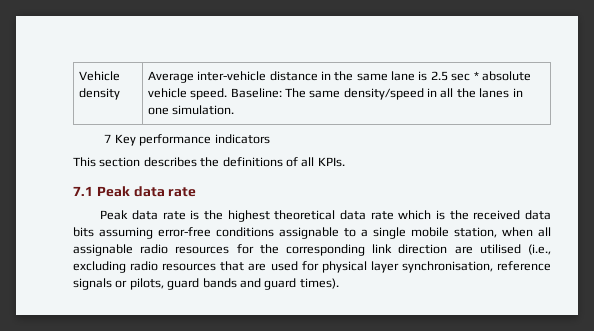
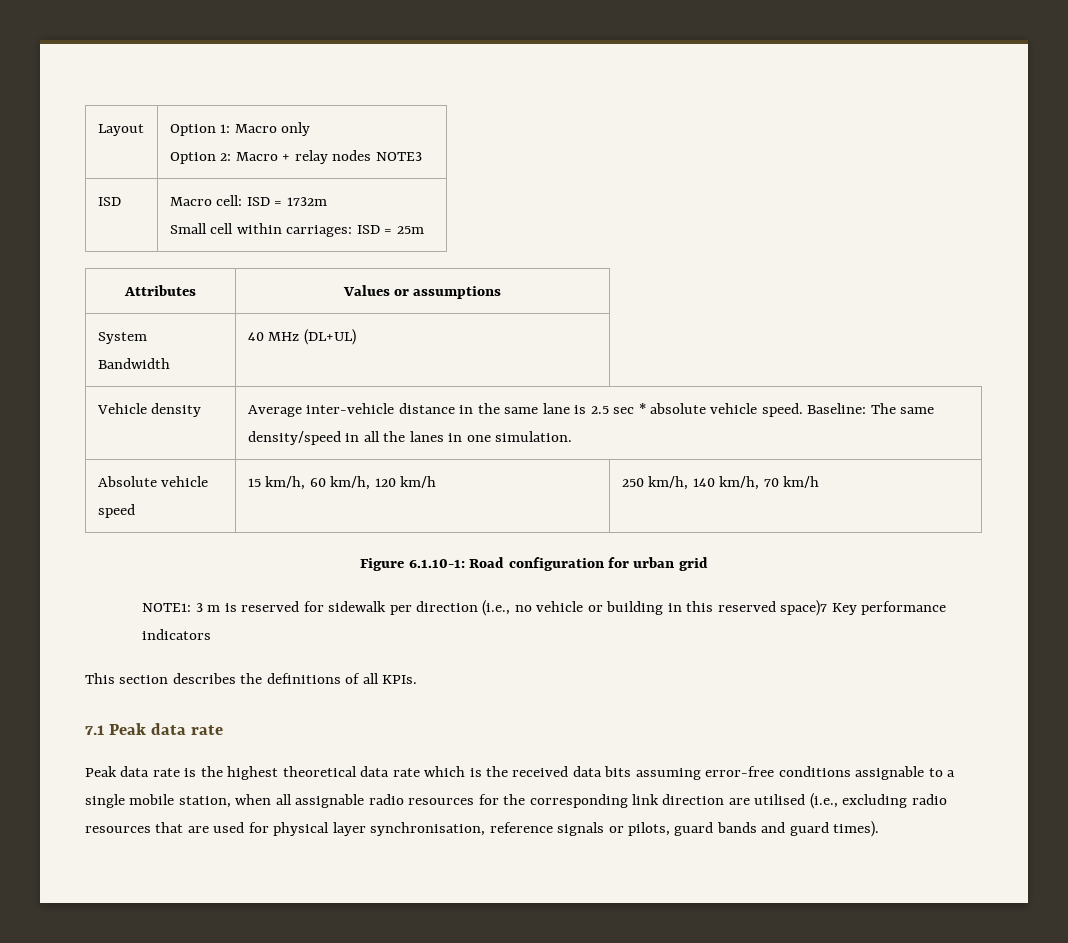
(78, 76) none -> [97,124,144,136] [169,122,311,136] [169,150,422,164] [97,197,121,206] [169,195,327,206] [169,223,424,237] [124,285,196,296] [342,285,502,299] [97,332,147,344] [97,358,170,369] [247,329,356,345] Layout | Option 1: Macro only // Option 2: Macro + relay nodes NOTE3 // ISD | Macro cell: ISD = 1732m // Small cell within carriages: ISD = 25m // Attributes | Values or assumptions // System Bandwidth | 40 MHz (DL+UL) //
[104,134,112,143] // 7 -> [97,476,209,487] [97,504,135,518] [247,476,437,490] [621,476,820,490] [360,557,708,571] [142,600,828,616] // Absolute vehicle speed | 15 km/h, 60 km/h, 120 km/h | 250 km/h, 140 km/h, 70 km/h // Figure 6.1.10-1: Road configuration for urban grid // NOTE1: 3 m is reserved for sidewalk per direction (i.e., no vehicle or building in this reserved space)7

